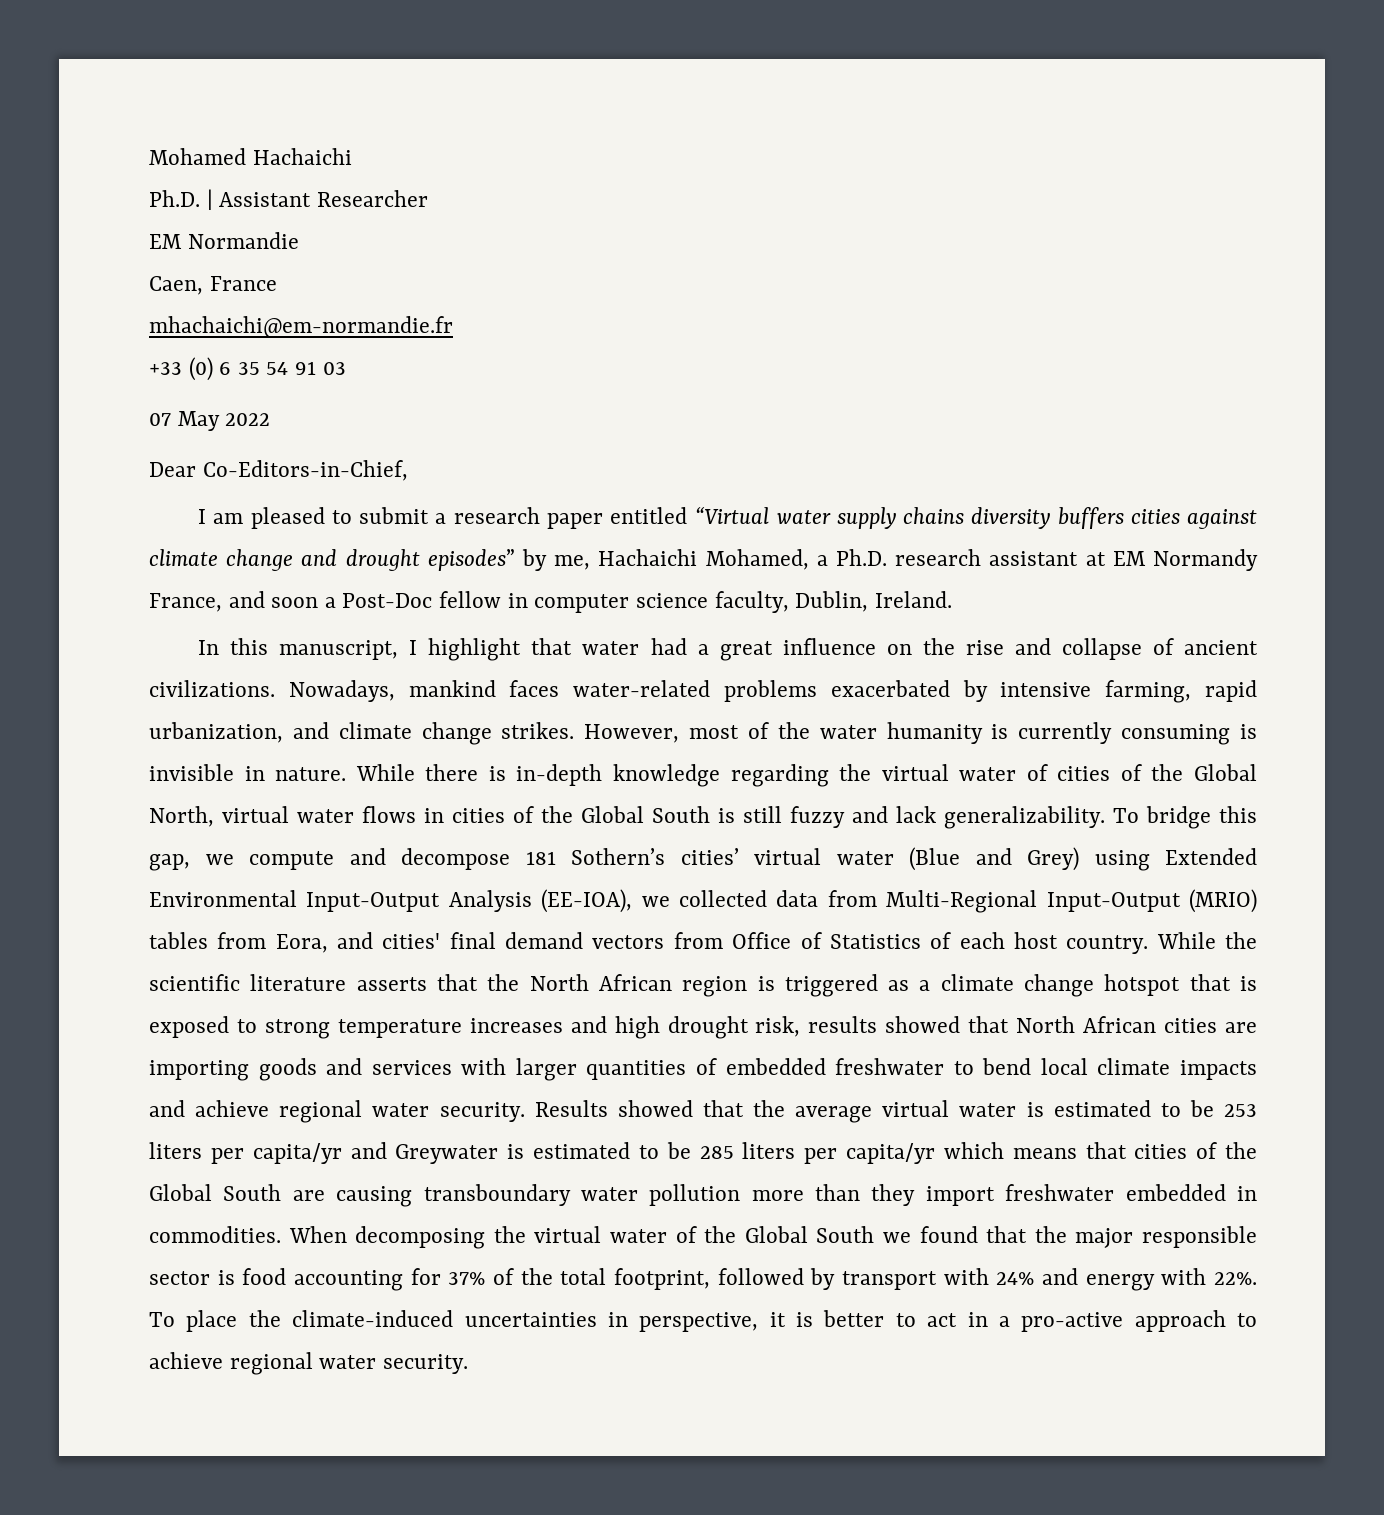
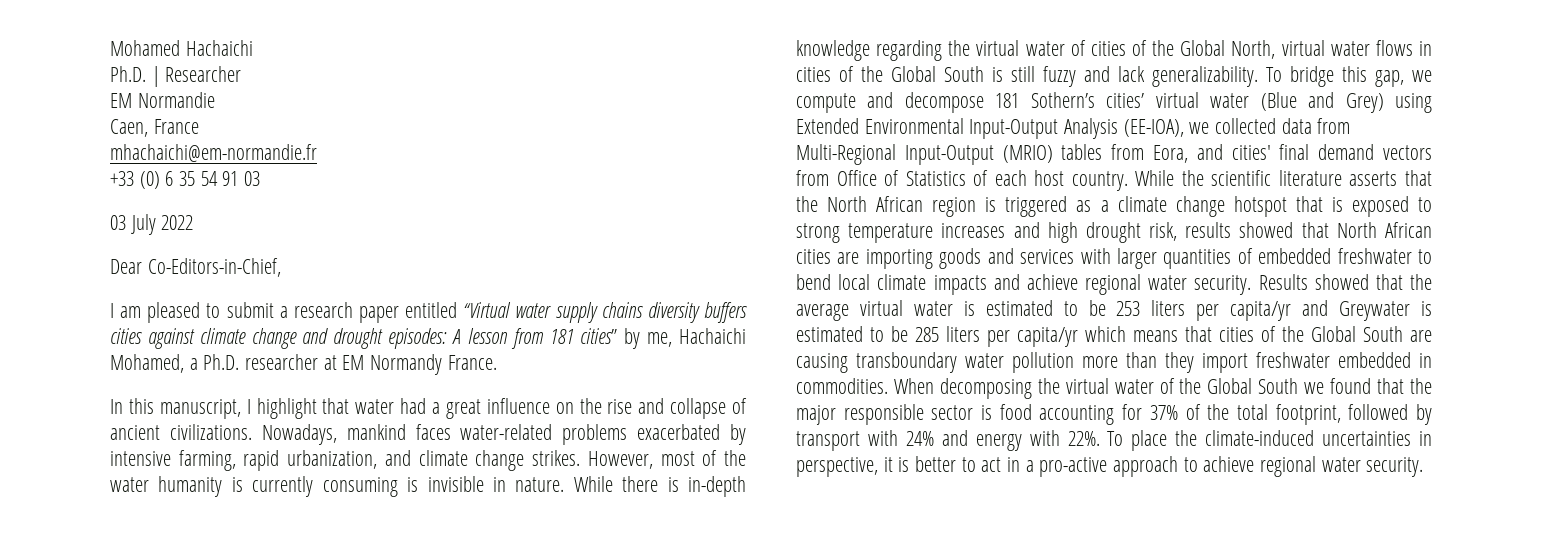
[219,192,312,207] Assistant -> (160, 76) none
[149,411,220,431] 07 May -> [110,214,156,235] 03 July
[427,549,515,571] episodes” -> [388,328,618,349] episodes: A lesson from 181 cities”
[895,549,1079,566] research assistant -> [244,354,318,370] researcher
[149,591,952,613] France, and soon a Post-Doc fellow in computer science faculty, Dublin, Ireland. -> [447,355,497,370] France.

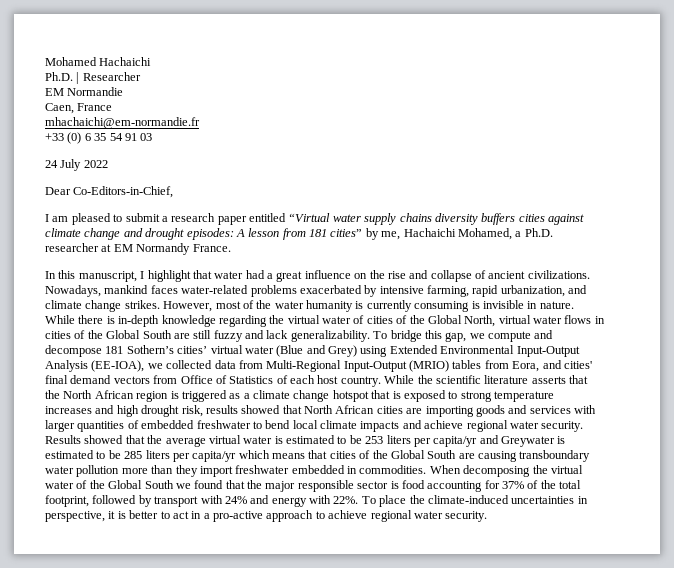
[110,215,126,230] 03 -> [45,160,58,168] 24
[992,67,1004,82] is -> [173,333,190,339] are

